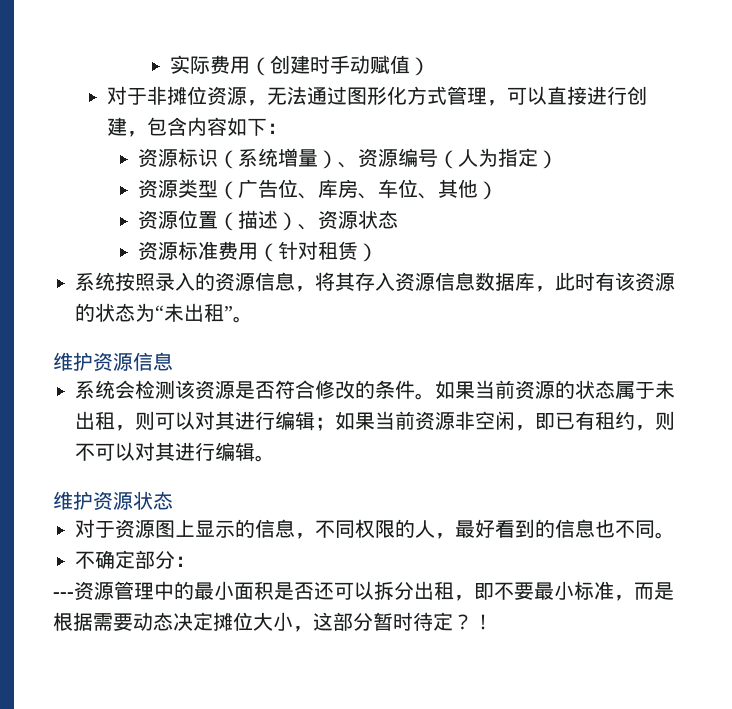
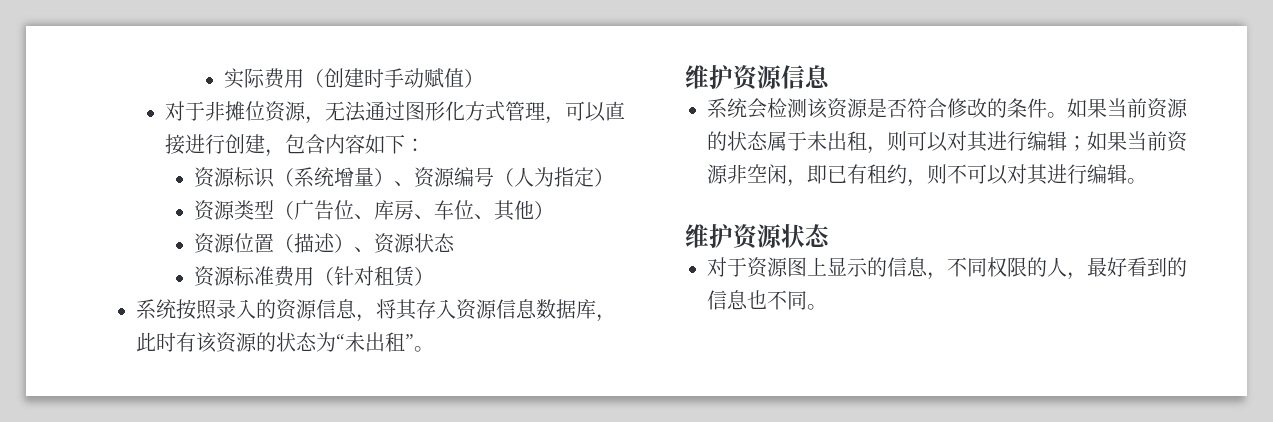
[75,550,195,569] [53,581,674,601] [53,612,493,632] // 不确定部分： // ---资源管理中的最小面积是否还可以拆分出租，即不要最小标准，而是根据需要动态决定摊位大小，这部分暂时待定？！ -> (827, 307) none

